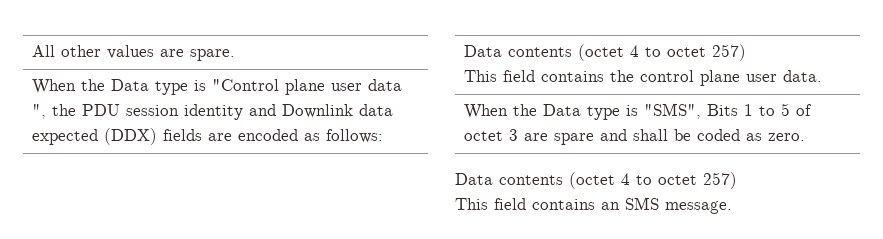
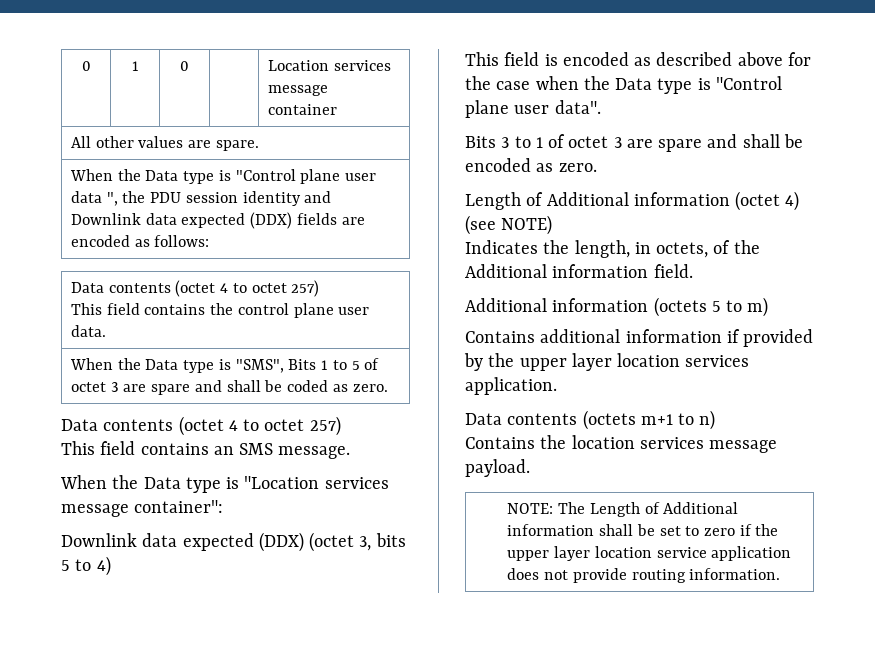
(32, 51) none -> [81,61,91,71] [131,61,139,71] [180,61,189,71] [268,60,391,71] [268,85,329,96] [268,104,338,115] 0 | 1 | 0 | | Location services message container //
(732, 207) none -> [60,475,389,493] [61,500,224,517] [61,532,406,552] [61,556,111,576] [465,52,811,66] [465,76,782,94] [465,100,601,118] [465,134,803,152] [465,158,597,172] [465,191,800,211] [465,215,553,235] [465,240,760,258] [465,264,693,278] [465,297,769,317] [465,329,814,347] [464,353,750,371] [465,377,557,395] [465,410,716,430] [465,435,778,453] [465,459,530,477] [507,502,739,517] [507,524,779,536] [507,546,792,561] [507,568,781,583] // When the Data type is "Location services message container": // Downlink data expected (DDX) (octet 3, bits 5 to 4) // This field is encoded as described above for the case when the Data type is "Control plane user data". // Bits 3 to 1 of octet 3 are spare and shall be encoded as zero. // Length of Additional information (octet 4) (see NOTE) // Indicates the length, in octets, of the Additional information field. // Additional information (octets 5 to m) // Contains additional information if provided by the upper layer location services application. // Data contents (octets m+1 to n) // Contains the location services message payload. // NOTE: The Length of Additional information shall be set to zero if the upper layer location service application does not provide routing information.

